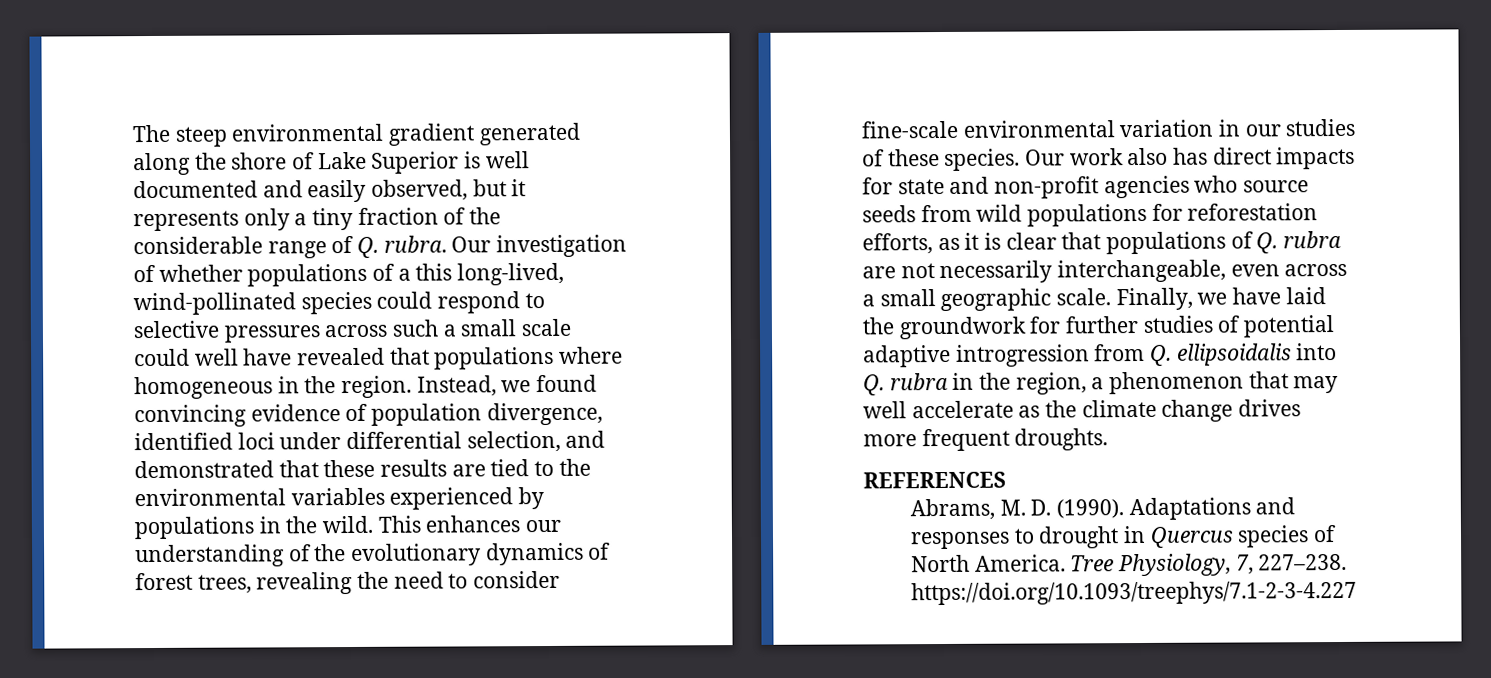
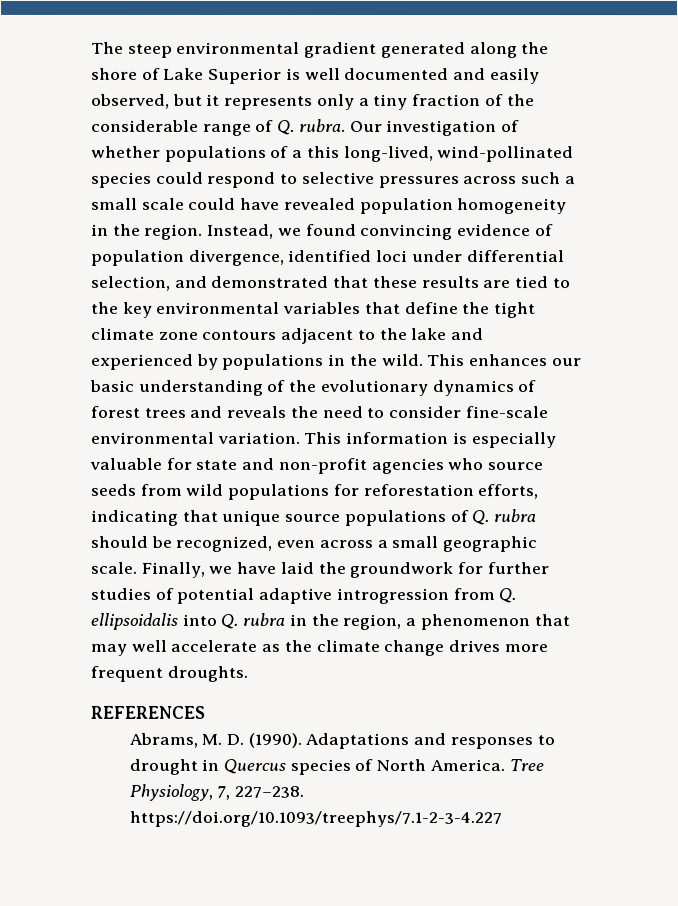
[194,348,239,366] well -> (237, 203) none
[389,346,624,370] [134,376,273,400] that populations where homogeneous -> [359,198,568,215] population homogeneity
(591, 467) none -> [122,301,153,318] key
(385, 496) none -> [364,302,537,319] [91,327,485,345] that define the tight climate zone contours adjacent to the lake and
(562, 526) none -> [90,379,135,392] basic
[197,571,354,595] trees, revealing -> [144,405,288,418] trees and reveals
[1119,118,1356,138] [862,146,1356,171] variation in our studies of these species. Our work also has direct impacts -> [217,431,557,449] [89,457,162,470] variation. This information is especially valuable
[937,230,1343,255] [862,259,1227,284] as it is clear that populations of Q. rubra are not necessarily interchangeable, -> [90,509,537,527] [90,535,273,552] indicating that unique source populations of Q. rubra should be recognized,

